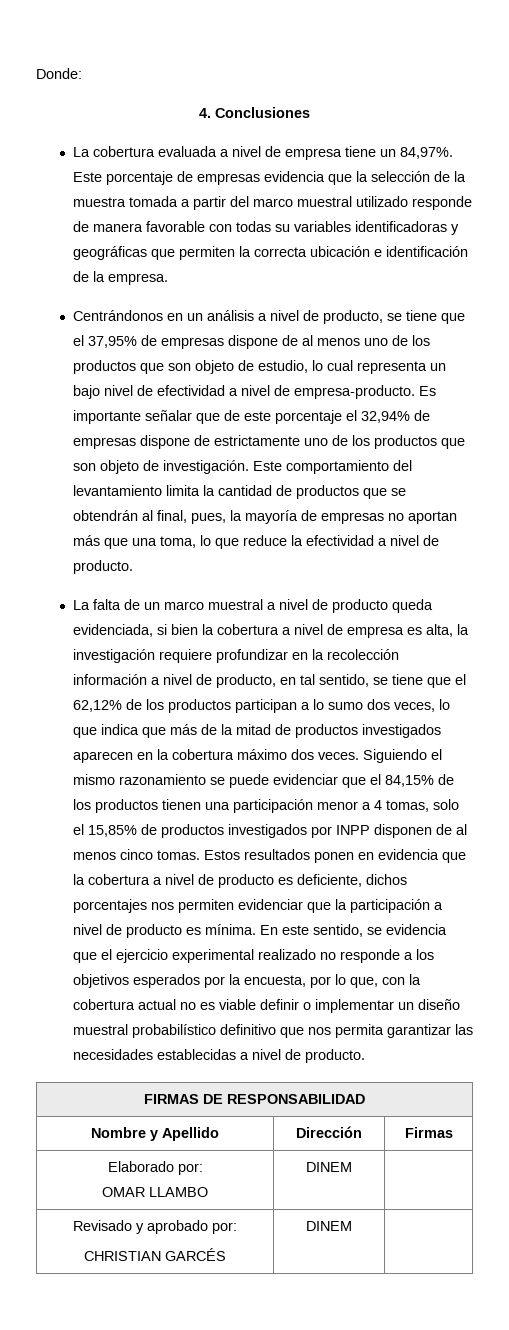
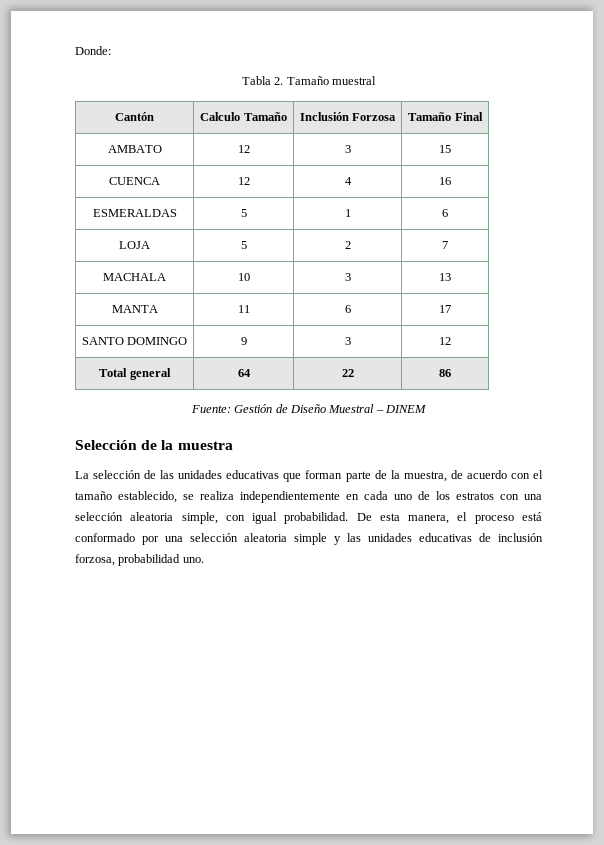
[199,107,310,118] [72,146,453,160] [72,171,466,185] [72,196,472,210] [72,221,459,235] [72,246,468,260] [72,271,168,285] [72,310,465,324] [72,335,430,349] [72,360,446,374] [72,385,436,399] [72,410,430,424] [72,435,465,449] [72,460,412,474] [72,485,406,499] [72,510,457,524] [72,535,439,549] [72,560,133,574] [72,599,433,613] [72,624,469,638] [72,649,399,663] [72,674,466,688] [72,699,450,713] [72,724,441,738] [72,749,442,763] [72,774,454,788] [72,799,459,813] [72,824,467,838] [72,849,466,863] [72,874,407,888] [72,899,443,913] [72,924,447,938] [72,949,434,963] [72,974,421,988] [72,999,460,1013] [72,1024,473,1038] [72,1049,365,1063] [144,1094,365,1104] [91,1127,219,1141] [296,1126,362,1138] [404,1127,453,1138] [107,1161,203,1175] [102,1187,208,1197] [306,1162,352,1172] [73,1220,237,1234] [84,1248,226,1261] [306,1221,352,1231] 4. Conclusiones // La cobertura evaluada a nivel de empresa tiene un 84,97%. Este porcentaje de empresas evidencia que la selección de la muestra tomada a partir del marco muestral utilizado responde de manera favorable con todas su variables identificadoras y geográficas que permiten la correcta ubicación e identificación de la empresa. // Centrándonos en un análisis a nivel de producto, se tiene que el 37,95% de empresas dispone de al menos uno de los productos que son objeto de estudio, lo cual representa un bajo nivel de efectividad a nivel de empresa-producto. Es importante señalar que de este porcentaje el 32,94% de empresas dispone de estrictamente uno de los productos que son objeto de investigación. Este comportamiento del levantamiento limita la cantidad de productos que se obtendrán al final, pues, la mayoría de empresas no aportan más que una toma, lo que reduce la efectividad a nivel de producto. // La falta de un marco muestral a nivel de producto queda evidenciada, si bien la cobertura a nivel de empresa es alta, la investigación requiere profundizar en la recolección información a nivel de producto, en tal sentido, se tiene que el 62,12% de los productos participan a lo sumo dos veces, lo que indica que más de la mitad de productos investigados aparecen en la cobertura máximo dos veces. Siguiendo el mismo razonamiento se puede evidenciar que el 84,15% de los productos tienen una participación menor a 4 tomas, solo el 15,85% de productos investigados por INPP disponen de al menos cinco tomas. Estos resultados ponen en evidencia que la cobertura a nivel de producto es deficiente, dichos porcentajes nos permiten evidenciar que la participación a nivel de producto es mínima. En este sentido, se evidencia que el ejercicio experimental realizado no responde a los objetivos esperados por la encuesta, por lo que, con la cobertura actual no es viable definir o implementar un diseño muestral probabilístico definitivo que nos permita garantizar las necesidades establecidas a nivel de producto. // FIRMAS DE RESPONSABILIDAD // Nombre y Apellido | Dirección | Firmas // Elaborado por: // OMAR LLAMBO | DINEM | // Revisado y aprobado por: // CHRISTIAN GARCÉS | DINEM | -> [241,76,377,85] [115,112,154,121] [200,112,287,121] [299,112,397,121] [408,112,483,121] [107,145,162,153] [237,145,250,153] [344,145,351,153] [439,145,451,153] [109,177,160,185] [237,177,250,185] [344,177,352,185] [439,177,451,185] [92,209,177,217] [240,209,247,217] [344,209,351,217] [442,209,448,217] [119,241,150,249] [240,241,247,249] [344,241,351,249] [442,241,448,249] [103,273,166,281] [237,273,250,281] [344,273,351,281] [439,273,451,281] [111,305,158,313] [237,305,250,313] [344,305,351,313] [439,305,451,313] [81,337,188,345] [240,337,247,345] [344,337,351,345] [439,337,451,345] [99,368,171,380] [237,369,251,377] [341,369,354,377] [439,369,451,377] [190,404,427,413] [75,440,233,450] [75,470,543,482] [75,491,542,503] [75,512,542,524] [75,533,543,545] [75,554,204,566] Tabla 2. Tamaño muestral // Cantón | Calculo Tamaño | Inclusión Forzosa | Tamaño Final // AMBATO | 12 | 3 | 15 // CUENCA | 12 | 4 | 16 // ESMERALDAS | 5 | 1 | 6 // LOJA | 5 | 2 | 7 // MACHALA | 10 | 3 | 13 // MANTA | 11 | 6 | 17 // SANTO DOMINGO | 9 | 3 | 12 // Total general | 64 | 22 | 86 // Fuente: Gestión de Diseño Muestral – DINEM // Selección de la muestra // La selección de las unidades educativas que forman parte de la muestra, de acuerdo con el tamaño establecido, se realiza independientemente en cada uno de los estratos con una selección aleatoria simple, con igual probabilidad. De esta manera, el proceso está conformado por una selección aleatoria simple y las unidades educativas de inclusión forzosa, probabilidad uno.

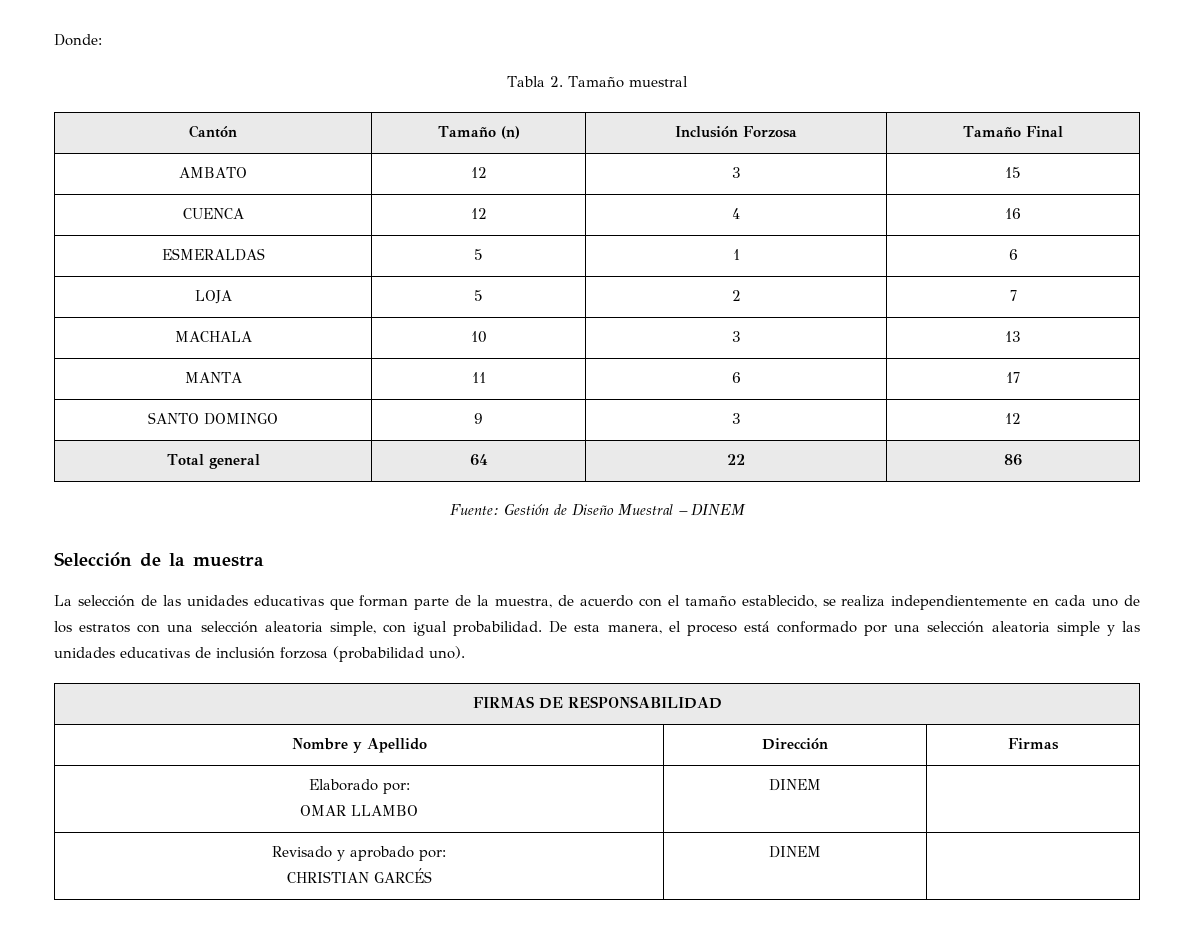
[200,112,287,121] Calculo Tamaño -> [437,126,520,139] Tamaño (n)
[75,554,204,566] forzosa, probabilidad uno. -> [280,646,465,662] [472,696,722,709] [291,738,427,753] [762,738,828,750] [1008,738,1059,750] [308,779,410,794] [300,805,418,816] [769,779,821,791] [272,846,446,861] [286,868,432,883] [769,846,821,858] forzosa (probabilidad uno). // FIRMAS DE RESPONSABILIDAD // Nombre y Apellido | Dirección | Firmas // Elaborado por: // OMAR LLAMBO | DINEM | // Revisado y aprobado por: // CHRISTIAN GARCÉS | DINEM |

